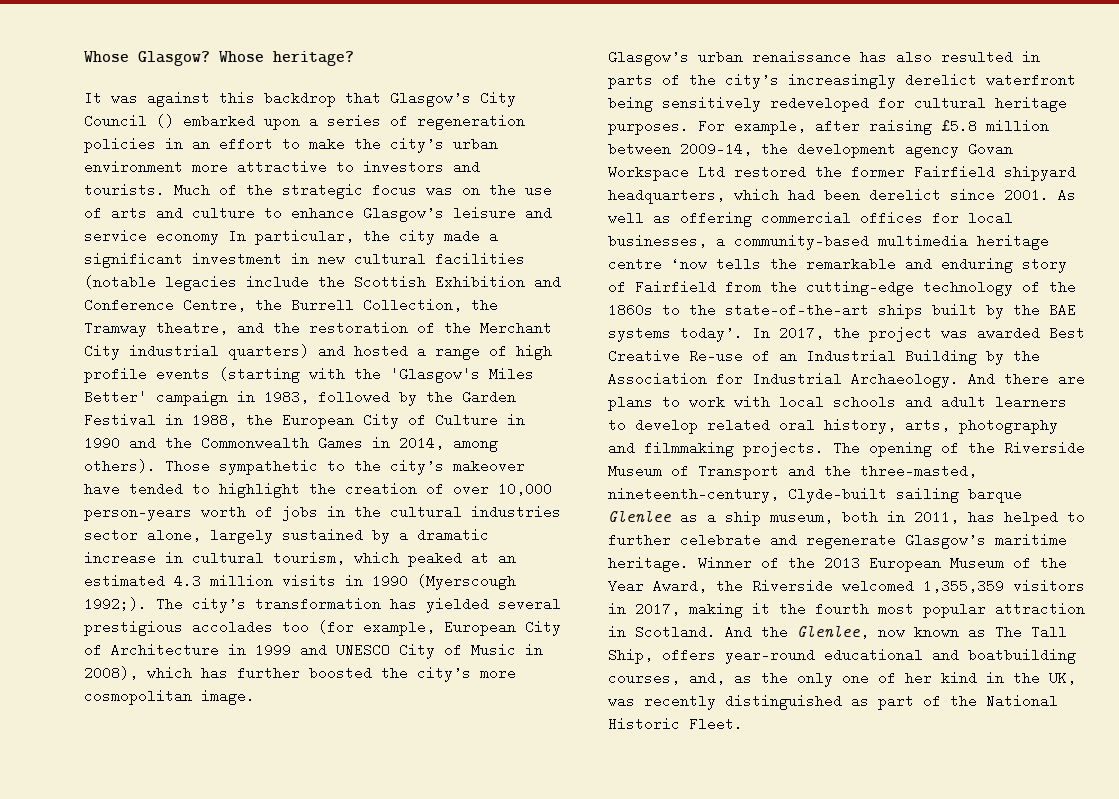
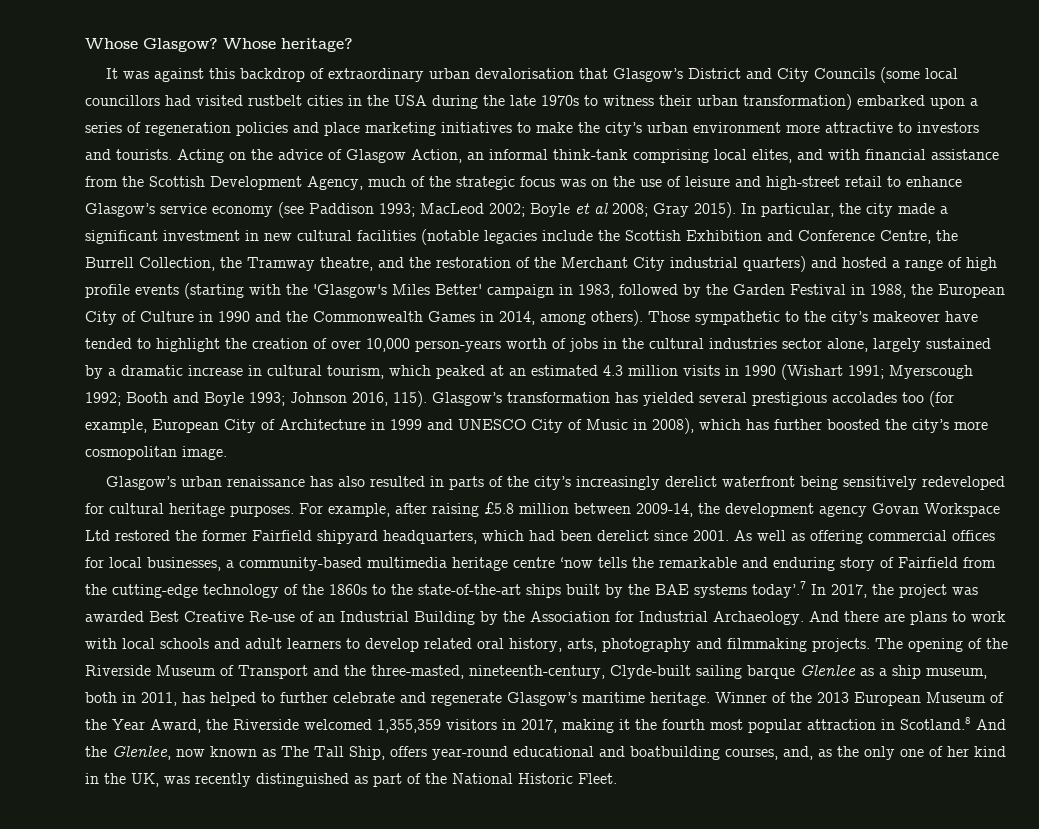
[345,91,516,107] [84,114,174,128] that Glasgow’s City Council () -> [310,67,959,83] [85,94,852,110] of extraordinary urban devalorisation that Glasgow’s District and City Councils (some local councillors had visited rustbelt cities in the USA during the late 1970s to witness their urban transformation)
[165,137,273,151] in an effort -> [293,122,512,136] and place marketing initiatives
[174,183,210,197] Much -> [177,149,999,163] [85,176,406,190] Acting on the advice of Glasgow Action, an informal think-tank comprising local elites, and with financial assistance from the Scottish Development Agency, much
[111,206,552,222] [84,229,219,245] arts and culture to enhance Glasgow’s leisure and service economy -> [685,176,962,190] [85,202,736,218] leisure and high-street retail to enhance Glasgow’s service economy (see Paddison 1993; MacLeod 2002; Boyle et al 2008; Gray 2015).
[417,574,516,590] [84,597,246,613] (Myerscough 1992;). The city’s -> [781,364,973,380] [85,391,502,407] (Wishart 1991; Myerscough 1992; Booth and Boyle 1993; Johnson 2016, 115). Glasgow’s
[680,326,743,342] today’. -> [752,581,806,598] today’.7
[635,625,716,639] Scotland. -> [900,717,971,730] Scotland.8

